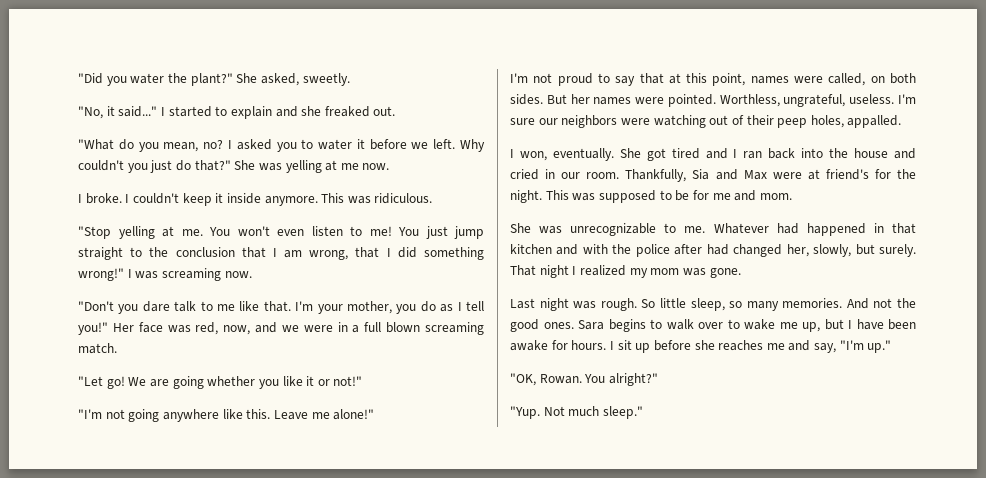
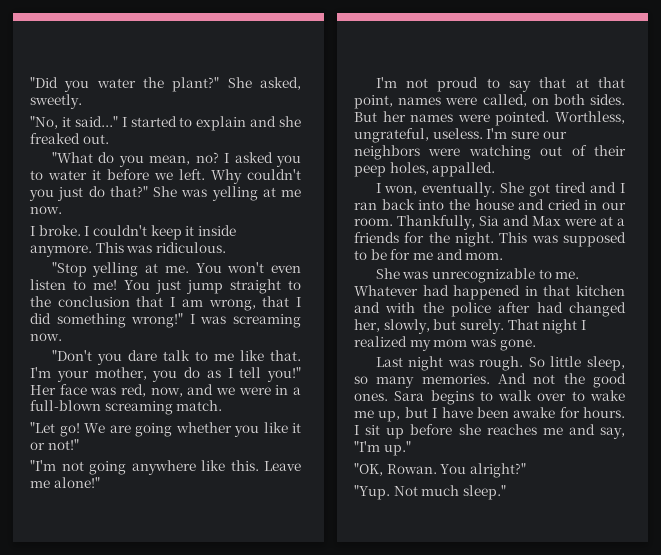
[364,322,421,333] full blown -> [30,400,101,411] full-blown
[686,73,708,83] this -> [598,77,625,88] that
[825,169,869,180] friend's -> [617,218,625,226] [354,232,399,243] a friends

